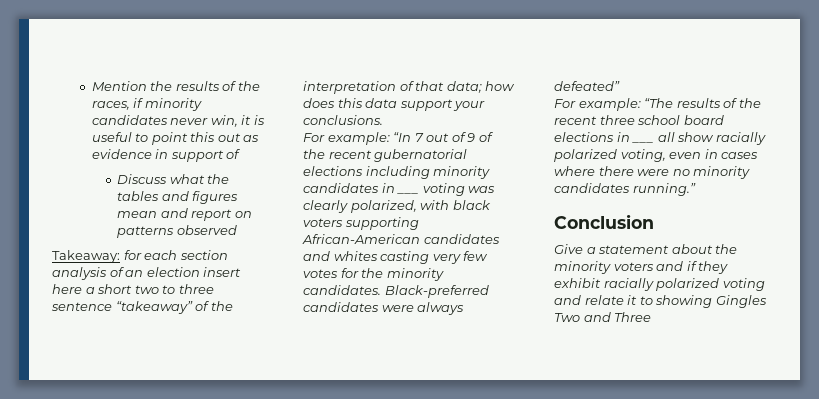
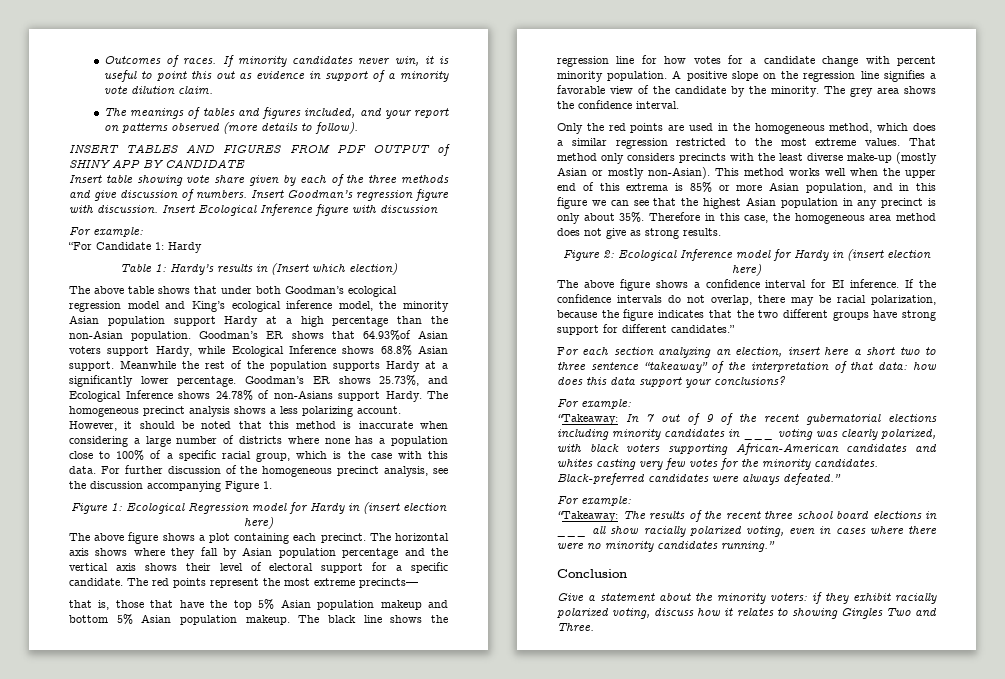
[91,81,260,91] [91,98,145,110] Mention the results of the races, if -> [104,55,234,67] Outcomes of races. If
[117,174,230,184] [117,191,239,204] [117,208,252,221] [117,225,237,238] [52,250,228,263] [52,267,200,280] // Discuss what the tables and figures mean and report on patterns observed // Takeaway: for each section analysis of an election -> [388,71,450,82] [104,86,214,94] [104,107,449,119] [104,122,359,134] [69,144,451,156] [69,159,245,168] [69,174,449,186] [69,189,449,201] [69,204,438,216] [69,227,143,237] [68,242,202,253] [120,263,398,275] [69,286,397,297] [69,300,449,312] [69,315,448,327] [69,330,449,341] [69,345,448,357] [69,360,448,372] [69,375,449,387] [69,390,448,402] [69,406,401,417] [69,421,449,431] [69,435,449,447] [69,450,448,462] [69,465,449,477] [69,481,272,492] [71,502,447,514] [244,517,274,529] [69,532,449,544] [69,547,448,559] [69,562,448,573] [69,578,418,588] [69,599,448,610] [69,614,449,625] [557,55,936,67] [557,70,936,82] [557,85,936,97] [557,100,679,109] [557,123,936,134] [557,138,936,149] [557,152,937,164] [557,167,936,179] [557,182,936,193] [557,197,936,209] [557,212,936,224] [557,228,721,239] [563,249,931,261] [732,264,762,276] [557,279,937,291] [557,294,936,306] [557,309,936,321] [557,324,735,335] [557,347,783,358] a minority vote dilution claim. // The meanings of tables and figures included, and your report on patterns observed (more details to follow). // INSERT TABLES AND FIGURES FROM PDF OUTPUT of SHINY APP BY CANDIDATE // Insert table showing vote share given by each of the three methods and give discussion of numbers. Insert Goodman’s regression figure with discussion. Insert Ecological Inference figure with discussion // For example: // “For Candidate 1: Hardy // Table 1: Hardy’s results in (Insert which election) // The above table shows that under both Goodman’s ecological regression model and King’s ecological inference model, the minority Asian population support Hardy at a high percentage than the non-Asian population. Goodman’s ER shows that 64.93%of Asian voters support Hardy, while Ecological Inference shows 68.8% Asian support. Meanwhile the rest of the population supports Hardy at a significantly lower percentage. Goodman’s ER shows 25.73%, and Ecological Inference shows 24.78% of non-Asians support Hardy. The homogeneous precinct analysis shows a less polarizing account. However, it should be noted that this method is inaccurate when considering a large number of districts where none has a population close to 100% of a specific racial group, which is the case with this data. For further discussion of the homogeneous precinct analysis, see the discussion accompanying Figure 1. // Figure 1: Ecological Regression model for Hardy in (insert election here) // The above figure shows a plot containing each precinct. The horizontal axis shows where they fall by Asian population percentage and the vertical axis shows their level of electoral support for a specific candidate. The red points represent the most extreme precincts— // that is, those that have the top 5% Asian population makeup and bottom 5% Asian population makeup. The black line shows the regression line for how votes for a candidate change with percent minority population. A positive slope on the regression line signifies a favorable view of the candidate by the minority. The grey area shows the confidence interval. // Only the red points are used in the homogeneous method, which does a similar regression restricted to the most extreme values. That method only considers precincts with the least diverse make-up (mostly Asian or mostly non-Asian). This method works well when the upper end of this extrema is 85% or more Asian population, and in this figure we can see that the highest Asian population in any precinct is only about 35%. Therefore in this case, the homogeneous area method does not give as strong results. // Figure 2: Ecological Inference model for Hardy in (insert election here) // The above figure shows a confidence interval for EI inference. If the confidence intervals do not overlap, there may be racial polarization, because the figure indicates that the two different groups have strong support for different candidates.” // For each section analyzing an election,
[446,81,482,93] data; -> [878,362,908,370] data:
[303,115,383,125] [303,132,412,145] conclusions. // For example: “In -> [714,376,785,385] [557,399,631,409] [557,414,639,425] conclusions? // For example: // “Takeaway: In
[554,81,620,91] [554,98,674,111] defeated” // For example: “The -> [783,473,841,485] [557,496,631,506] [557,511,646,522] defeated.” // For example: // “Takeaway: The
[613,261,684,271] voters and -> [770,593,807,602] voters:
[722,278,765,291] [554,295,638,305] voting and relate it -> [612,608,774,619] voting, discuss how it relates
[614,312,652,322] Three -> [557,623,594,632] Three.

